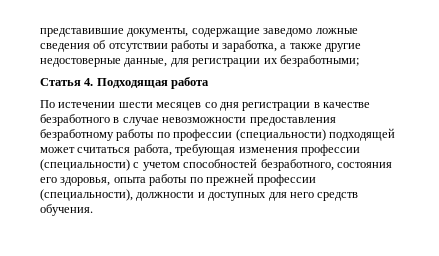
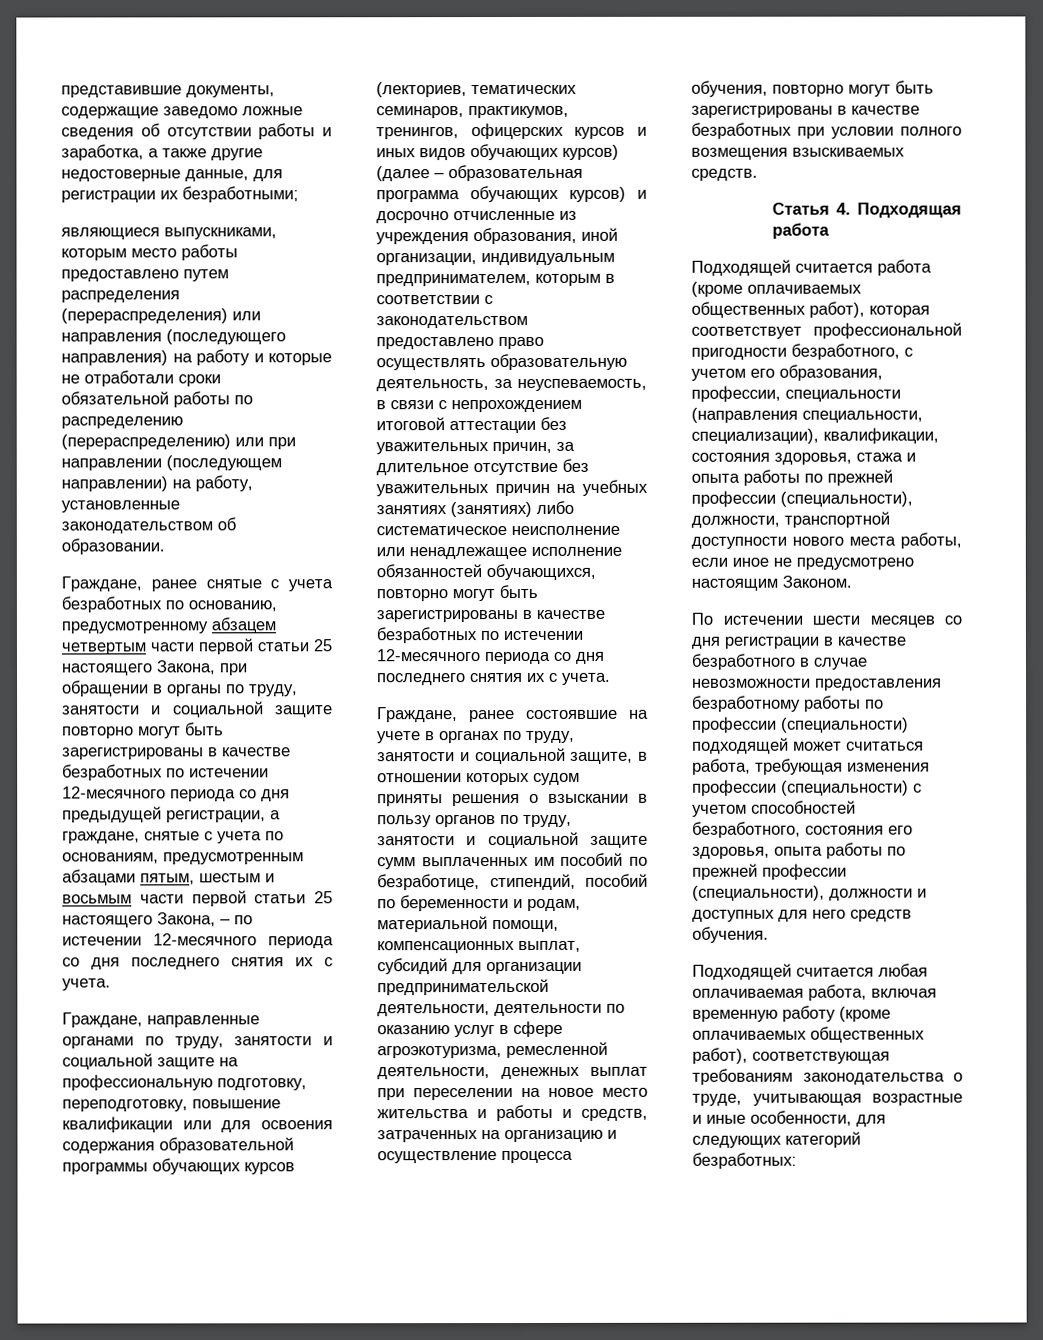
[40,77,210,89] Статья 4. Подходящая работа -> [61,227,277,240] [61,244,238,261] [61,269,229,282] [61,290,180,303] [61,308,261,324] [61,329,286,345] [61,349,332,366] [61,370,221,387] [61,391,253,408] [61,416,183,429] [61,434,296,450] [61,455,282,471] [61,475,253,492] [61,500,180,513] [61,517,236,534] [61,538,165,555] [61,576,333,592] [61,596,277,613] [61,617,276,634] [61,638,332,655] [61,660,248,676] [62,680,298,697] [62,701,333,718] [62,722,224,739] [62,747,291,760] [62,764,269,781] [62,786,290,802] [62,806,281,823] [62,831,284,844] [62,852,304,865] [62,869,275,886] [62,890,333,907] [62,912,253,928] [62,933,334,949] [62,957,333,970] [62,978,111,991] [62,1012,260,1028] [62,1036,333,1049] [62,1053,239,1070] [62,1074,307,1091] [62,1099,281,1112] [62,1116,333,1133] [62,1137,294,1154] [62,1158,295,1175] [376,82,577,98] [376,105,569,119] [376,122,647,140] [376,143,619,161] [376,164,583,182] [376,185,647,203] [376,210,577,224] [376,227,618,245] [376,252,615,266] [376,273,615,287] [376,295,493,305] [376,315,528,329] [376,336,544,350] [376,353,627,371] [376,378,647,392] [376,399,582,413] [376,416,567,434] [376,441,575,455] [376,458,589,476] [376,479,648,497] [376,500,574,518] [376,525,620,536] [376,546,622,560] [376,563,596,581] [376,584,538,602] [376,609,605,623] [376,627,583,644] [376,649,604,665] [377,672,611,686] [377,707,649,723] [377,730,575,744] [377,747,648,765] [377,772,580,786] [377,793,648,807] [377,814,572,828] [377,831,648,849] [377,852,648,870] [377,873,648,891] [377,895,581,912] [377,916,559,933] [377,940,581,954] [377,958,582,975] [377,978,549,996] [377,1003,625,1017] [377,1020,563,1038] [377,1041,608,1059] [377,1066,648,1080] [377,1087,648,1101] [377,1104,648,1122] [377,1129,617,1143] [377,1150,573,1164] [691,80,934,97] [691,105,920,118] [691,122,962,139] [691,147,905,160] [691,168,758,181] [772,202,962,218] [772,222,830,239] [691,259,932,276] [691,281,862,297] [691,301,930,318] [691,322,962,339] [691,343,913,360] [691,364,883,381] [691,385,901,402] [691,407,923,423] [691,427,939,444] [691,452,916,465] [691,469,893,486] [691,490,913,507] [691,511,890,528] [691,532,962,549] [691,557,914,570] [691,575,852,591] являющиеся выпускниками, которым место работы предоставлено путем распределения (перераспределения) или направления (последующего направления) на работу и которые не отработали сроки обязательной работы по распределению (перераспределению) или при направлении (последующем направлении) на работу, установленные законодательством об образовании. // Граждане, ранее снятые с учета безработных по основанию, предусмотренному абзацем четвертым части первой статьи 25 настоящего Закона, при обращении в органы по труду, занятости и социальной защите повторно могут быть зарегистрированы в качестве безработных по истечении 12-месячного периода со дня предыдущей регистрации, а граждане, снятые с учета по основаниям, предусмотренным абзацами пятым, шестым и восьмым части первой статьи 25 настоящего Закона, – по истечении 12-месячного периода со дня последнего снятия их с учета. // Граждане, направленные органами по труду, занятости и социальной защите на профессиональную подготовку, переподготовку, повышение квалификации или для освоения содержания образовательной программы обучающих курсов (лекториев, тематических семинаров, практикумов, тренингов, офицерских курсов и иных видов обучающих курсов) (далее – образовательная программа обучающих курсов) и досрочно отчисленные из учреждения образования, иной организации, индивидуальным предпринимателем, которым в соответствии с законодательством предоставлено право осуществлять образовательную деятельность, за неуспеваемость, в связи с непрохождением итоговой аттестации без уважительных причин, за длительное отсутствие без уважительных причин на учебных занятиях (занятиях) либо систематическое неисполнение или ненадлежащее исполнение обязанностей обучающихся, повторно могут быть зарегистрированы в качестве безработных по истечении 12-месячного периода со дня последнего снятия их с учета. // Граждане, ранее состоявшие на учете в органах по труду, занятости и социальной защите, в отношении которых судом приняты решения о взыскании в пользу органов по труду, занятости и социальной защите сумм выплаченных им пособий по безработице, стипендий, пособий по беременности и родам, материальной помощи, компенсационных выплат, субсидий для организации предпринимательской деятельности, деятельности по оказанию услуг в сфере агроэкотуризма, ремесленной деятельности, денежных выплат при переселении на новое место жительства и работы и средств, затраченных на организацию и осуществление процесса обучения, повторно могут быть зарегистрированы в качестве безработных при условии полного возмещения взыскиваемых средств. // Статья 4. Подходящая работа // Подходящей считается работа (кроме оплачиваемых общественных работ), которая соответствует профессиональной пригодности безработного, с учетом его образования, профессии, специальности (направления специальности, специализации), квалификации, состояния здоровья, стажа и опыта работы по прежней профессии (специальности), должности, транспортной доступности нового места работы, если иное не предусмотрено настоящим Законом.
(93, 210) none -> [692,963,928,980] [692,984,937,1001] [692,1005,891,1022] [692,1026,925,1043] [692,1047,890,1064] [692,1068,963,1085] [692,1093,963,1106] [692,1110,886,1127] [692,1131,861,1148] [692,1152,797,1169] // Подходящей считается любая оплачиваемая работа, включая временную работу (кроме оплачиваемых общественных работ), соответствующая требованиям законодательства о труде, учитывающая возрастные и иные особенности, для следующих категорий безработных:

